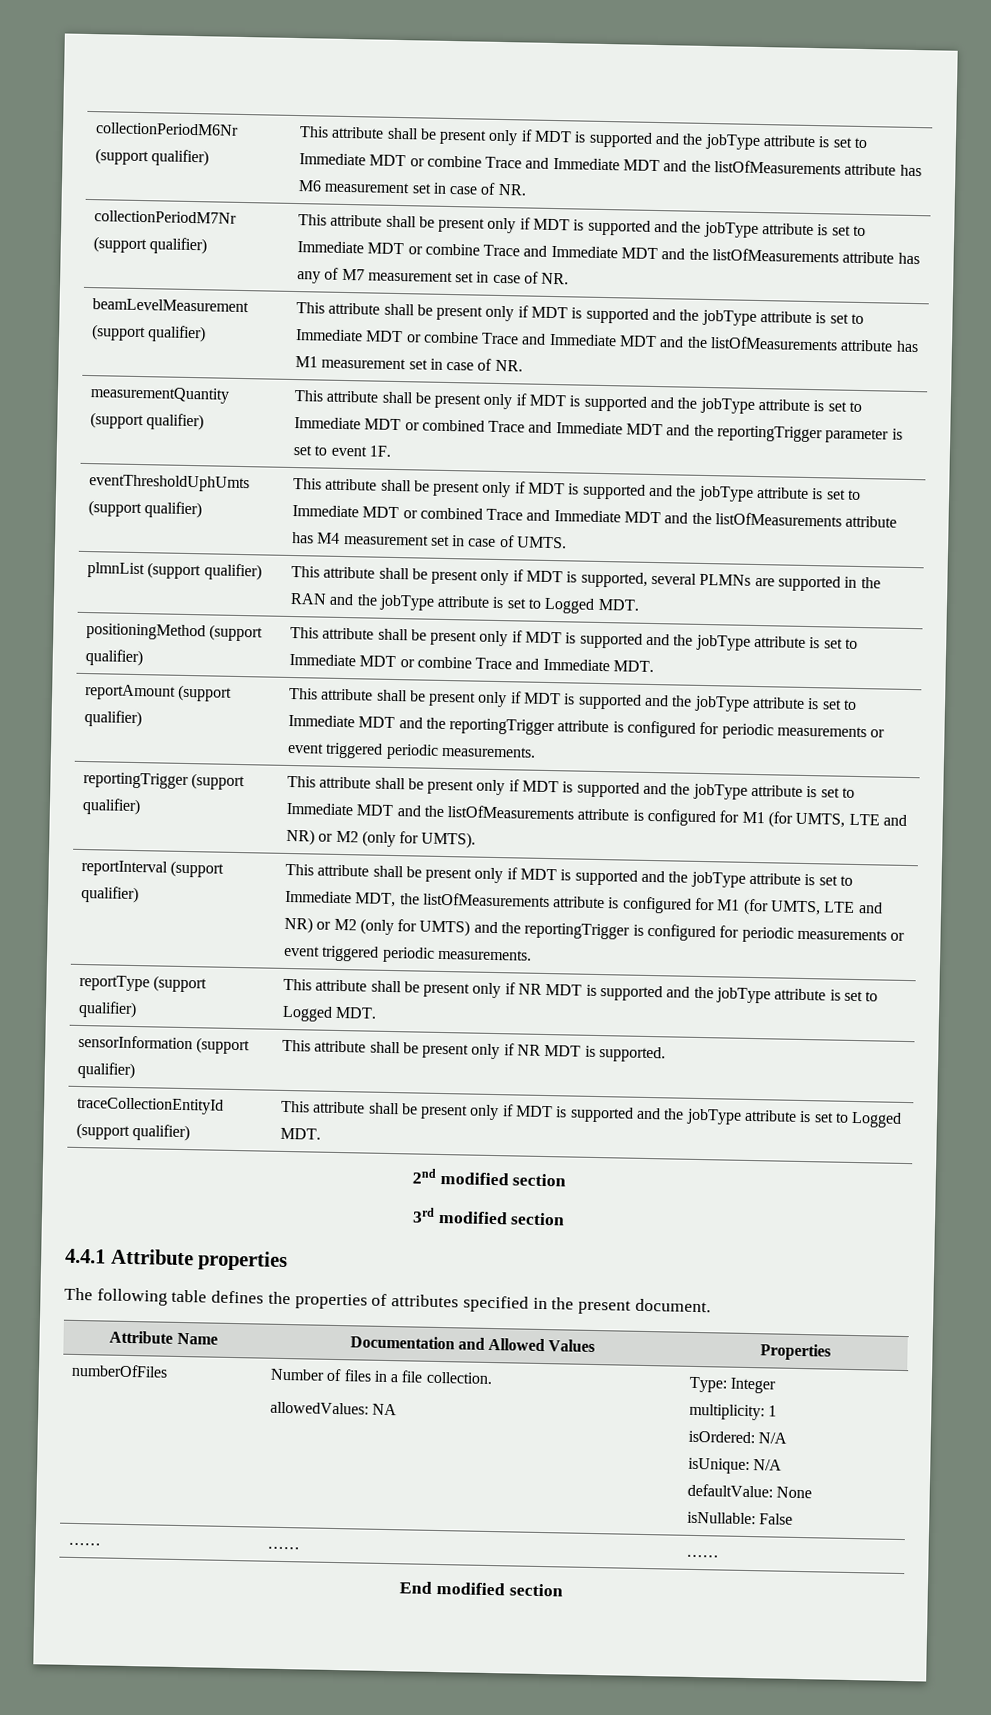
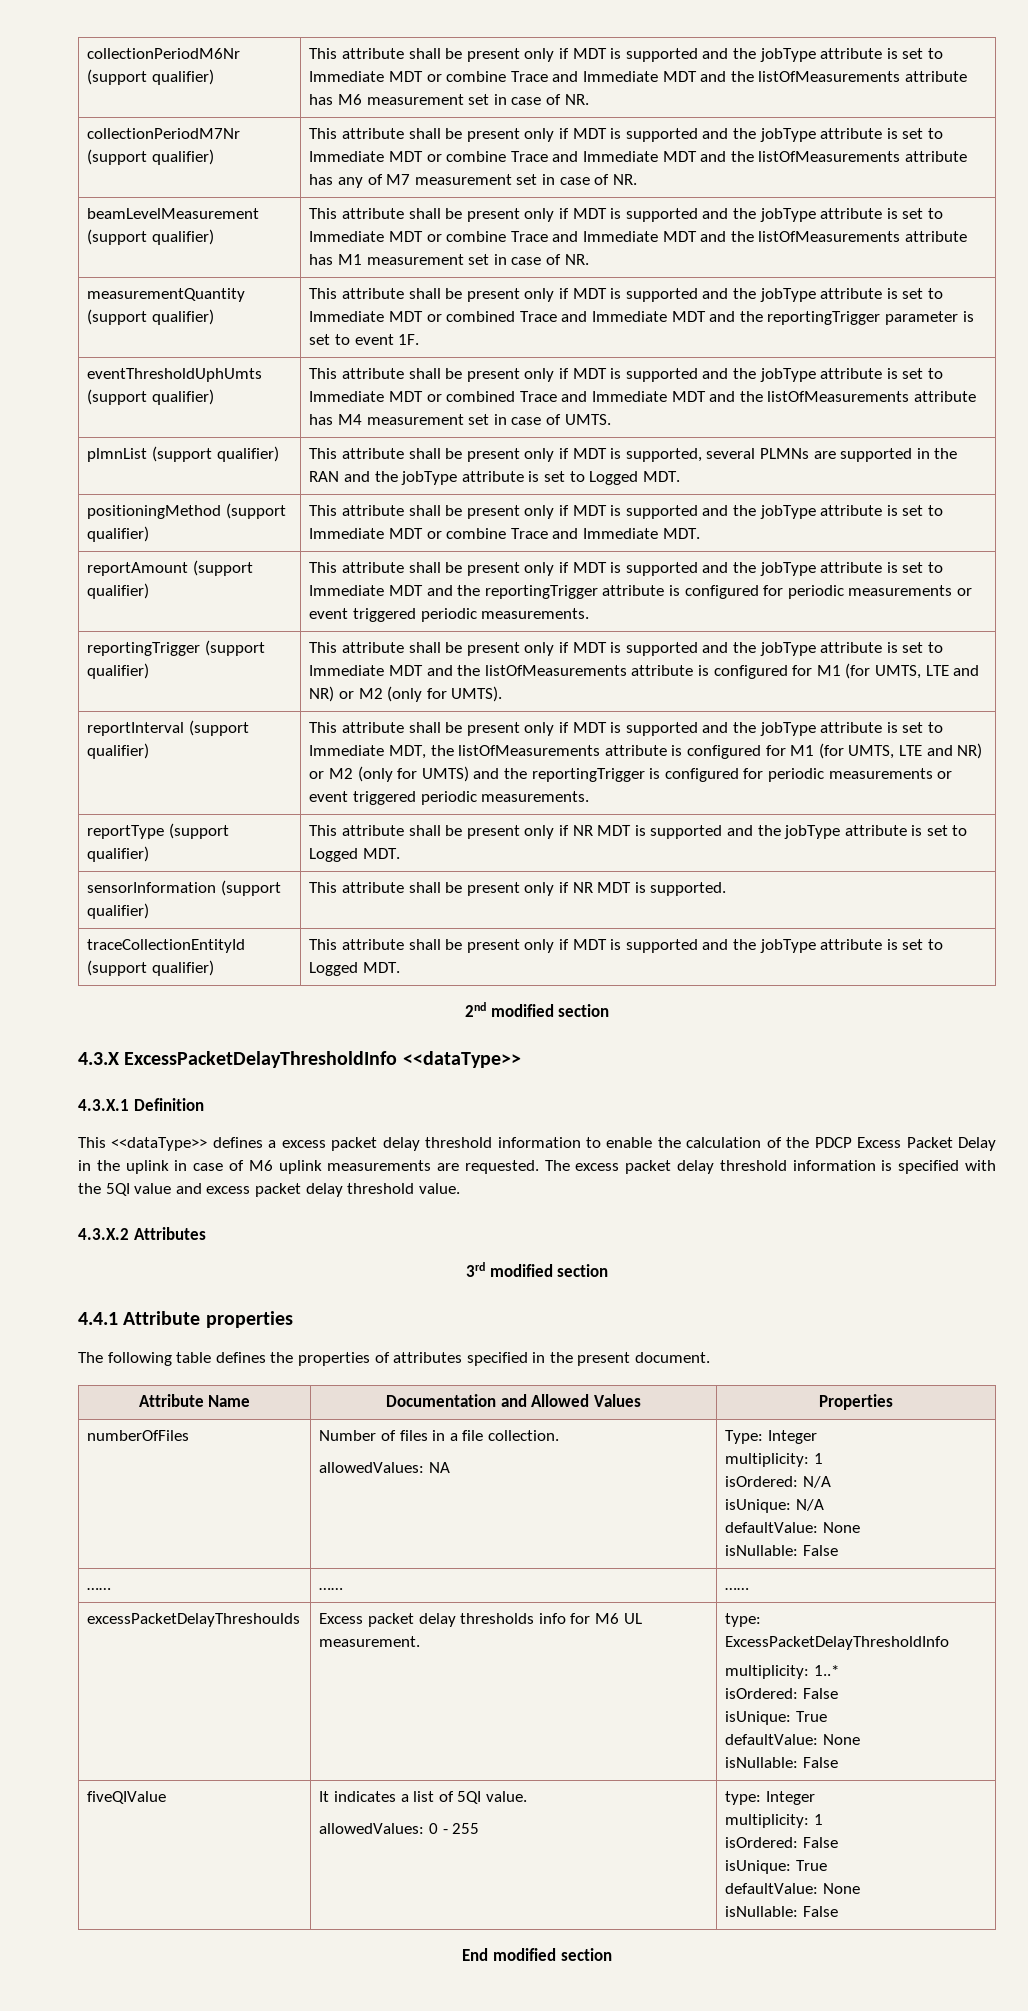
(567, 1180) none -> [78,1051,521,1068] [78,1098,204,1111] [78,1137,997,1151] [78,1160,996,1174] [78,1183,460,1197] [78,1227,206,1240] // 4.3.X ExcessPacketDelayThresholdInfo <<dataType>> // 4.3.X.1 Definition // This <<dataType>> defines a excess packet delay threshold information to enable the calculation of the PDCP Excess Packet Delay in the uplink in case of M6 uplink measurements are requested. The excess packet delay threshold information is specified with the 5QI value and excess packet delay threshold value. // 4.3.X.2 Attributes
(719, 1556) none -> [87,1613,301,1627] [319,1613,642,1627] [319,1636,421,1647] [725,1613,762,1627] [725,1636,950,1650] [725,1665,840,1679] [725,1688,839,1699] [725,1711,828,1725] [725,1734,861,1745] [725,1757,839,1768] [87,1791,167,1804] [319,1791,527,1804] [319,1823,480,1834] [725,1791,816,1805] [725,1814,824,1828] [725,1837,839,1848] [725,1860,828,1874] [725,1883,861,1894] [725,1906,839,1917] // excessPacketDelayThreshoulds | Excess packet delay thresholds info for M6 UL measurement. | type: ExcessPacketDelayThresholdInfo // multiplicity: 1..* // isOrdered: False // isUnique: True // defaultValue: None // isNullable: False // fiveQIValue | It indicates a list of 5QI value. // allowedValues: 0 - 255 | type: Integer // multiplicity: 1 // isOrdered: False // isUnique: True // defaultValue: None // isNullable: False

